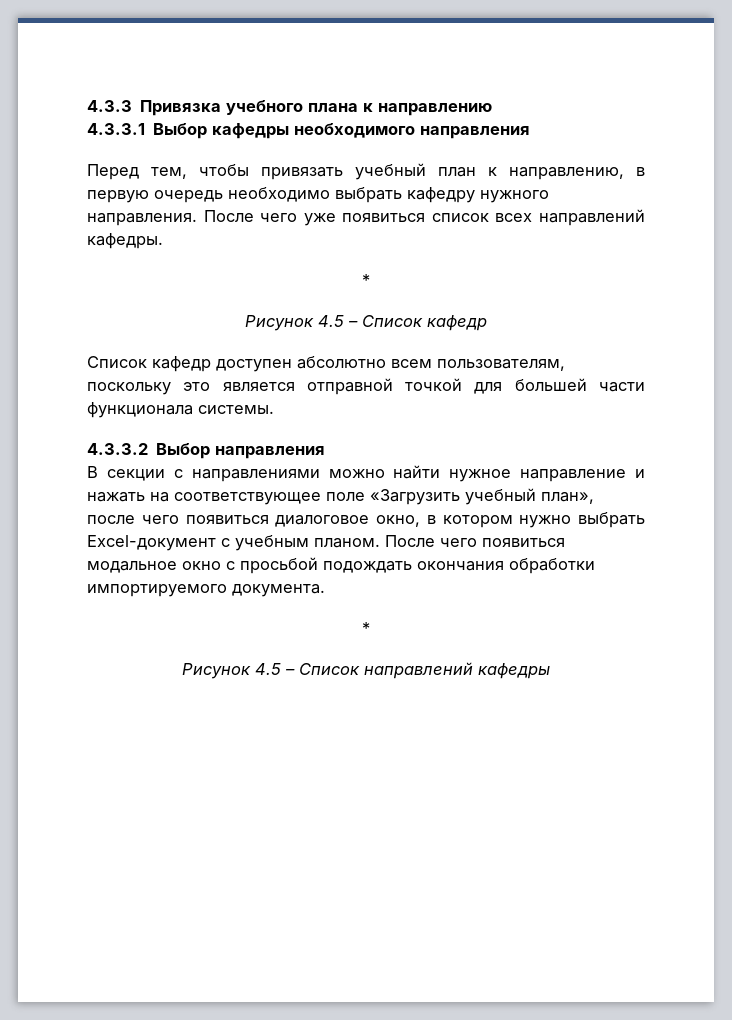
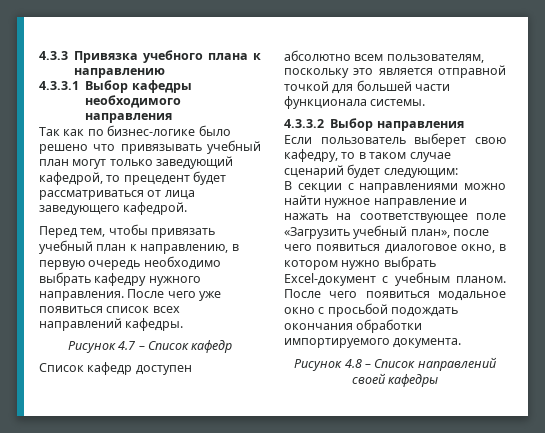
(531, 132) none -> [39,125,231,136] [39,140,261,154] [39,156,234,169] [39,171,227,185] [39,190,195,200] [39,202,188,215] // Так как по бизнес-логике было решено что привязывать учебный план могут только заведующий кафедрой, то прецедент будет рассматриваться от лица заведующего кафедрой.
[362,274,370,286] [245,315,344,331] // * // Рисунок 4.5 -> [67,341,137,353] // Рисунок 4.7
(326, 452) none -> [284,133,506,147] [284,149,451,162] [284,164,458,178] // Если пользователь выберет свою кафедру, то в таком случае сценарий будет следующим:
[362,622,370,634] [182,663,281,679] // * // Рисунок 4.5 -> [294,359,362,371] // Рисунок 4.8
(473, 670) none -> [351,373,386,384] своей

